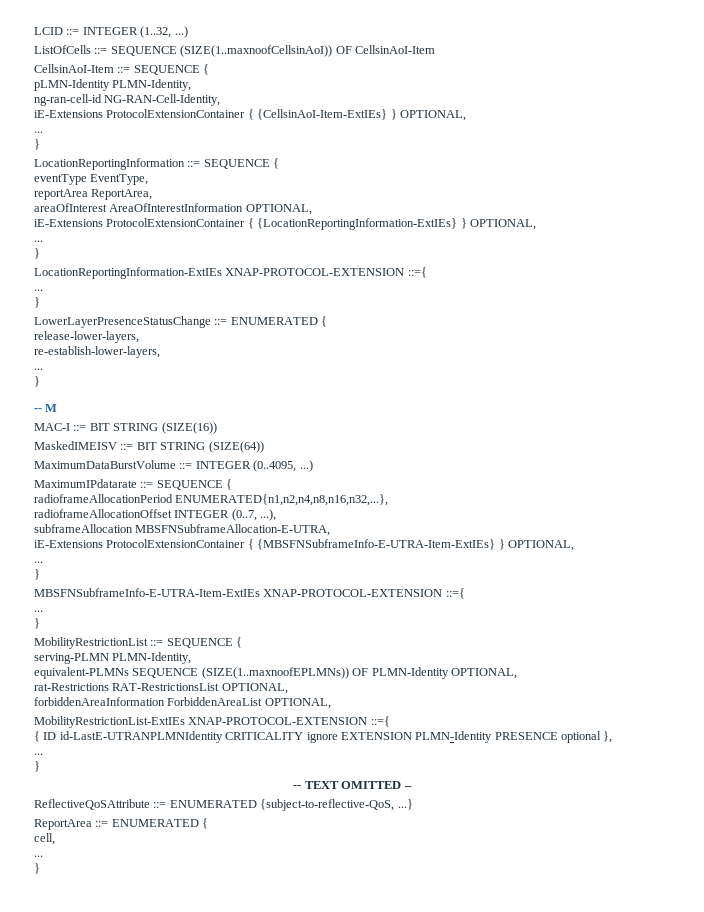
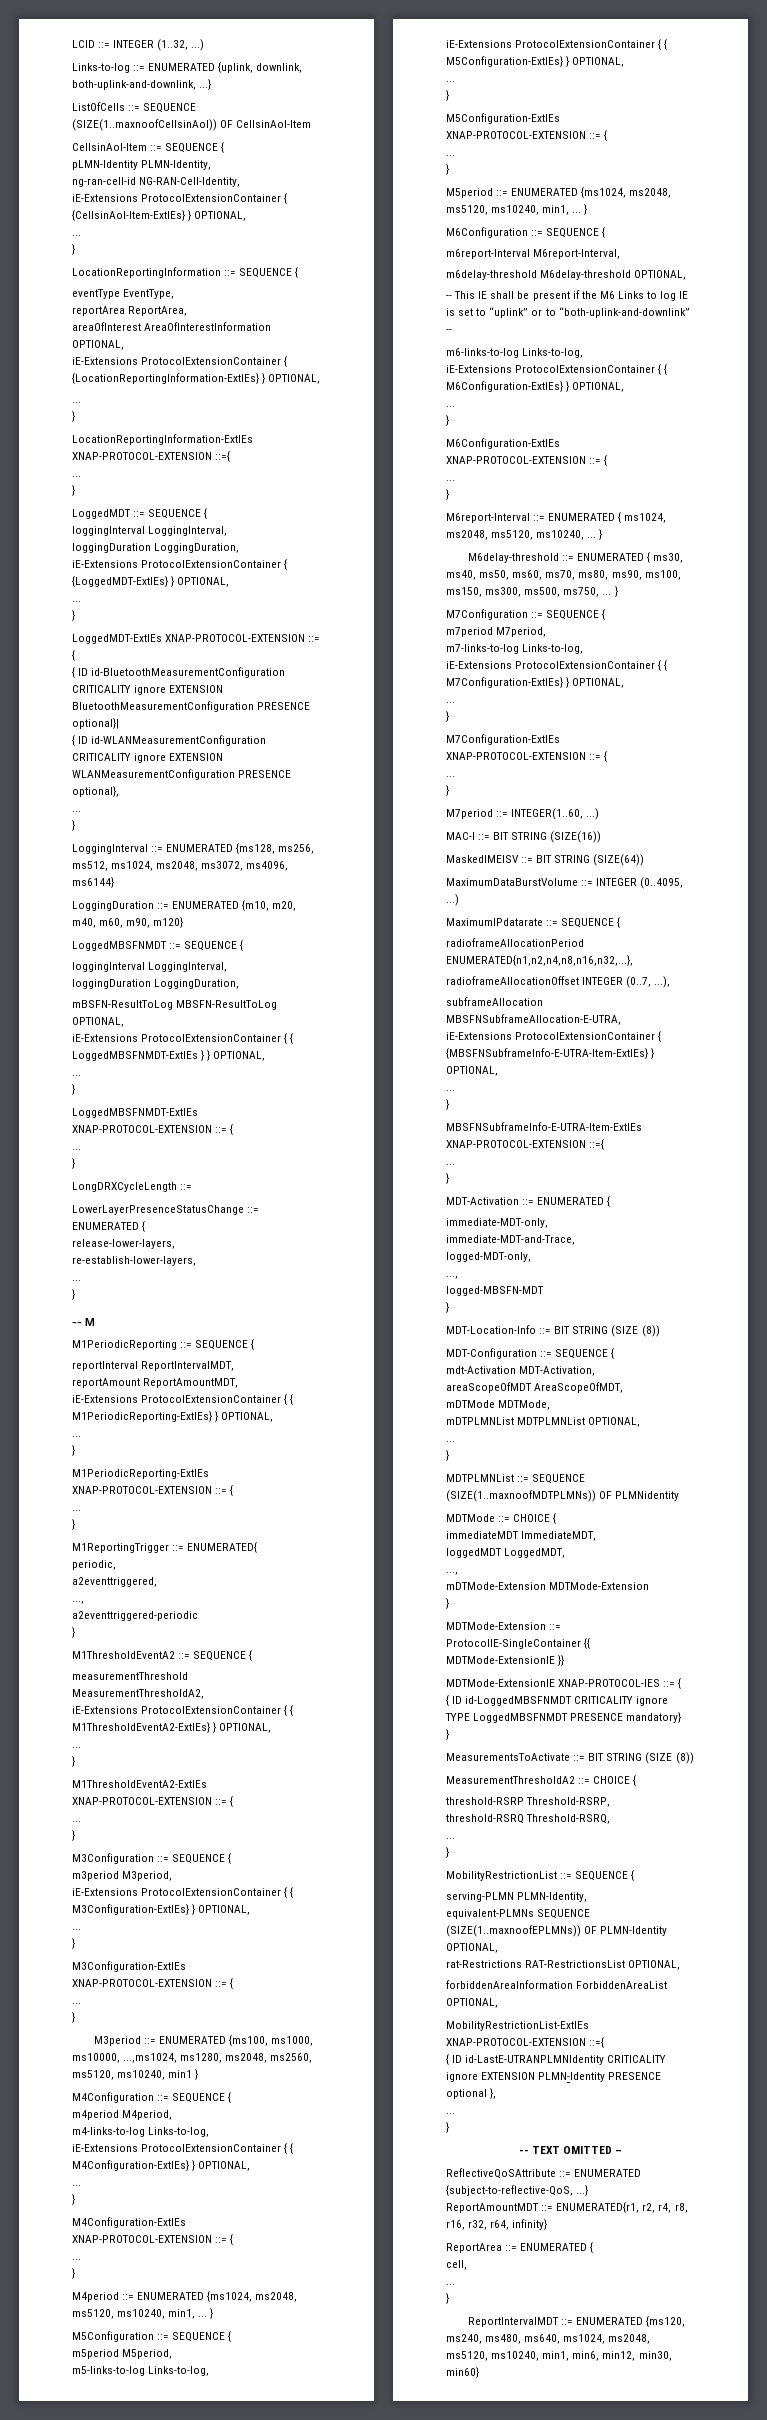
(188, 32) none -> [72,62,303,73] [72,79,212,90] // Links-to-log ::= ENUMERATED {uplink, downlink, both-uplink-and-downlink, ...}
(40, 302) none -> [72,508,208,519] [72,526,228,536] [72,543,240,553] [72,559,288,570] [72,576,230,587] [72,601,81,602] [72,610,75,621] [72,634,321,644] [72,650,75,661] [72,667,286,678] [72,685,224,695] [72,701,311,712] [72,718,119,729] [72,735,267,746] [72,753,224,763] [72,769,292,780] [72,786,119,797] [72,811,81,812] [72,820,75,831] [72,843,315,854] [72,861,289,871] [72,877,114,888] [72,900,297,911] [72,917,184,928] [72,940,244,951] [72,962,228,972] [72,979,240,989] [72,1000,278,1010] [72,1017,124,1027] [72,1033,294,1044] [72,1050,266,1061] [72,1075,81,1076] [72,1084,75,1095] [72,1108,198,1118] [72,1124,234,1135] [72,1149,81,1150] [72,1158,75,1169] [72,1182,193,1192] // LoggedMDT ::= SEQUENCE { // loggingInterval LoggingInterval, // loggingDuration LoggingDuration, // iE-Extensions ProtocolExtensionContainer { {LoggedMDT-ExtIEs} } OPTIONAL, // ... // } // LoggedMDT-ExtIEs XNAP-PROTOCOL-EXTENSION ::= { // { ID id-BluetoothMeasurementConfiguration CRITICALITY ignore EXTENSION BluetoothMeasurementConfiguration PRESENCE optional}| // { ID id-WLANMeasurementConfiguration CRITICALITY ignore EXTENSION WLANMeasurementConfiguration PRESENCE optional}, // ... // } // LoggingInterval ::= ENUMERATED {ms128, ms256, ms512, ms1024, ms2048, ms3072, ms4096, ms6144} // LoggingDuration ::= ENUMERATED {m10, m20, m40, m60, m90, m120} // LoggedMBSFNMDT ::= SEQUENCE { // loggingInterval LoggingInterval, // loggingDuration LoggingDuration, // mBSFN-ResultToLog MBSFN-ResultToLog OPTIONAL, // iE-Extensions ProtocolExtensionContainer { { LoggedMBSFNMDT-ExtIEs } } OPTIONAL, // ... // } // LoggedMBSFNMDT-ExtIEs XNAP-PROTOCOL-EXTENSION ::= { // ... // } // LongDRXCycleLength ::=
(58, 408) none -> [72,1339,255,1350] [72,1361,235,1371] [72,1378,239,1388] [72,1394,294,1405] [72,1411,274,1422] [72,1436,81,1437] [72,1445,75,1456] [72,1469,209,1479] [72,1485,234,1496] [72,1510,81,1511] [72,1519,75,1530] [72,1542,258,1553] [72,1560,116,1570] [72,1577,157,1587] [72,1601,84,1604] [72,1611,198,1621] [72,1627,75,1638] [72,1650,253,1661] [72,1672,188,1680] [72,1689,204,1699] [72,1705,294,1716] [72,1722,272,1733] [72,1747,81,1748] [72,1756,75,1767] [72,1780,207,1788] [72,1796,234,1807] [72,1821,81,1822] [72,1830,75,1841] [72,1853,232,1864] [72,1871,173,1881] [72,1887,294,1898] [72,1904,251,1915] [72,1929,81,1930] [72,1938,75,1949] [72,1961,186,1972] [72,1978,234,1989] [72,2003,81,2004] [72,2012,75,2023] [93,2035,314,2046] [72,2053,313,2063] [72,2069,199,2080] [72,2092,232,2103] [72,2110,173,2120] [72,2127,210,2137] [72,2143,294,2154] [72,2160,251,2171] [72,2185,81,2186] [72,2194,75,2205] [72,2217,186,2228] [72,2234,234,2245] [72,2259,81,2260] [72,2268,75,2279] [72,2291,298,2302] [72,2308,214,2319] [72,2331,232,2342] [72,2349,173,2359] [72,2366,210,2376] [446,39,668,50] [446,56,625,67] [446,81,455,82] [446,90,449,101] [446,113,560,124] [446,130,608,141] [446,155,455,156] [446,164,449,175] [446,187,672,198] [446,204,588,215] [446,227,606,238] [446,249,621,259] [446,270,687,280] [446,290,689,301] [446,307,690,318] [446,329,452,333] [446,348,584,358] [446,364,668,375] [446,381,625,392] [446,406,455,407] [446,415,449,426] [446,438,560,449] [446,455,608,466] [446,480,455,481] [446,489,449,500] [446,512,667,523] [446,529,603,540] [467,552,684,563] [446,570,681,580] [446,586,618,597] [446,609,606,620] [446,627,547,637] [446,644,584,654] [446,660,668,671] [446,677,625,688] [446,702,455,703] [446,711,449,722] [446,734,560,745] [446,751,608,762] [446,776,455,777] [446,785,449,796] [446,808,600,820] // M1PeriodicReporting ::= SEQUENCE { // reportInterval ReportIntervalMDT, // reportAmount ReportAmountMDT, // iE-Extensions ProtocolExtensionContainer { { M1PeriodicReporting-ExtIEs} } OPTIONAL, // ... // } // M1PeriodicReporting-ExtIEs XNAP-PROTOCOL-EXTENSION ::= { // ... // } // M1ReportingTrigger ::= ENUMERATED{ // periodic, // a2eventtriggered, // ..., // a2eventtriggered-periodic // } // M1ThresholdEventA2 ::= SEQUENCE { // measurementThreshold MeasurementThresholdA2, // iE-Extensions ProtocolExtensionContainer { { M1ThresholdEventA2-ExtIEs} } OPTIONAL, // ... // } // M1ThresholdEventA2-ExtIEs XNAP-PROTOCOL-EXTENSION ::= { // ... // } // M3Configuration ::= SEQUENCE { // m3period M3period, // iE-Extensions ProtocolExtensionContainer { { M3Configuration-ExtIEs} } OPTIONAL, // ... // } // M3Configuration-ExtIEs XNAP-PROTOCOL-EXTENSION ::= { // ... // } // M3period ::= ENUMERATED {ms100, ms1000, ms10000, ...,ms1024, ms1280, ms2048, ms2560, ms5120, ms10240, min1 } // M4Configuration ::= SEQUENCE { // m4period M4period, // m4-links-to-log Links-to-log, // iE-Extensions ProtocolExtensionContainer { { M4Configuration-ExtIEs} } OPTIONAL, // ... // } // M4Configuration-ExtIEs XNAP-PROTOCOL-EXTENSION ::= { // ... // } // M4period ::= ENUMERATED {ms1024, ms2048, ms5120, ms10240, min1, ... } // M5Configuration ::= SEQUENCE { // m5period M5period, // m5-links-to-log Links-to-log, // iE-Extensions ProtocolExtensionContainer { { M5Configuration-ExtIEs} } OPTIONAL, // ... // } // M5Configuration-ExtIEs XNAP-PROTOCOL-EXTENSION ::= { // ... // } // M5period ::= ENUMERATED {ms1024, ms2048, ms5120, ms10240, min1, ... } // M6Configuration ::= SEQUENCE { // m6report-Interval M6report-Interval, // m6delay-threshold M6delay-threshold OPTIONAL, // -- This IE shall be present if the M6 Links to log IE is set to “uplink” or to “both-uplink-and-downlink” -- // m6-links-to-log Links-to-log, // iE-Extensions ProtocolExtensionContainer { { M6Configuration-ExtIEs} } OPTIONAL, // ... // } // M6Configuration-ExtIEs XNAP-PROTOCOL-EXTENSION ::= { // ... // } // M6report-Interval ::= ENUMERATED { ms1024, ms2048, ms5120, ms10240, ... } // M6delay-threshold ::= ENUMERATED { ms30, ms40, ms50, ms60, ms70, ms80, ms90, ms100, ms150, ms300, ms500, ms750, ... } // M7Configuration ::= SEQUENCE { // m7period M7period, // m7-links-to-log Links-to-log, // iE-Extensions ProtocolExtensionContainer { { M7Configuration-ExtIEs} } OPTIONAL, // ... // } // M7Configuration-ExtIEs XNAP-PROTOCOL-EXTENSION ::= { // ... // } // M7period ::= INTEGER(1..60, ...)
(40, 623) none -> [446,1196,611,1207] [446,1218,548,1228] [446,1235,575,1245] [446,1252,531,1262] [446,1276,458,1279] [446,1286,544,1296] [446,1302,449,1313] [446,1325,660,1337] [446,1348,615,1359] [446,1366,596,1376] [446,1382,624,1393] [446,1400,551,1410] [446,1417,641,1427] [446,1441,455,1442] [446,1450,449,1461] [446,1474,586,1484] [446,1490,680,1502] [446,1513,557,1524] [446,1531,597,1541] [446,1548,566,1558] [446,1572,458,1575] [446,1582,650,1590] [446,1598,449,1609] [446,1622,562,1630] [446,1638,591,1649] [446,1655,565,1666] [446,1678,682,1689] [446,1695,669,1706] [445,1712,682,1723] [446,1729,449,1740] [446,1752,694,1764] [446,1775,637,1786] [446,1797,611,1807] [446,1814,611,1824] [446,1838,455,1839] [446,1847,449,1858] // MDT-Activation ::= ENUMERATED { // immediate-MDT-only, // immediate-MDT-and-Trace, // logged-MDT-only, // ..., // logged-MBSFN-MDT // } // MDT-Location-Info ::= BIT STRING (SIZE (8)) // MDT-Configuration ::= SEQUENCE { // mdt-Activation MDT-Activation, // areaScopeOfMDT AreaScopeOfMDT, // mDTMode MDTMode, // mDTPLMNList MDTPLMNList OPTIONAL, // ... // } // MDTPLMNList ::= SEQUENCE (SIZE(1..maxnoofMDTPLMNs)) OF PLMNidentity // MDTMode ::= CHOICE { // immediateMDT ImmediateMDT, // loggedMDT LoggedMDT, // ..., // mDTMode-Extension MDTMode-Extension // } // MDTMode-Extension ::= ProtocolIE-SingleContainer {{ MDTMode-ExtensionIE }} // MDTMode-ExtensionIE XNAP-PROTOCOL-IES ::= { // { ID id-LoggedMBSFNMDT CRITICALITY ignore TYPE LoggedMBSFNMDT PRESENCE mandatory} // } // MeasurementsToActivate ::= BIT STRING (SIZE (8)) // MeasurementThresholdA2 ::= CHOICE { // threshold-RSRP Threshold-RSRP, // threshold-RSRQ Threshold-RSRQ, // ... // }
(413, 804) none -> [446,2202,688,2213] [446,2219,548,2230] // ReportAmountMDT ::= ENUMERATED{r1, r2, r4, r8, r16, r32, r64, infinity}
(40, 868) none -> [467,2316,685,2327] [446,2334,651,2344] [446,2351,672,2361] [446,2367,479,2378] // ReportIntervalMDT ::= ENUMERATED {ms120, ms240, ms480, ms640, ms1024, ms2048, ms5120, ms10240, min1, min6, min12, min30, min60}

